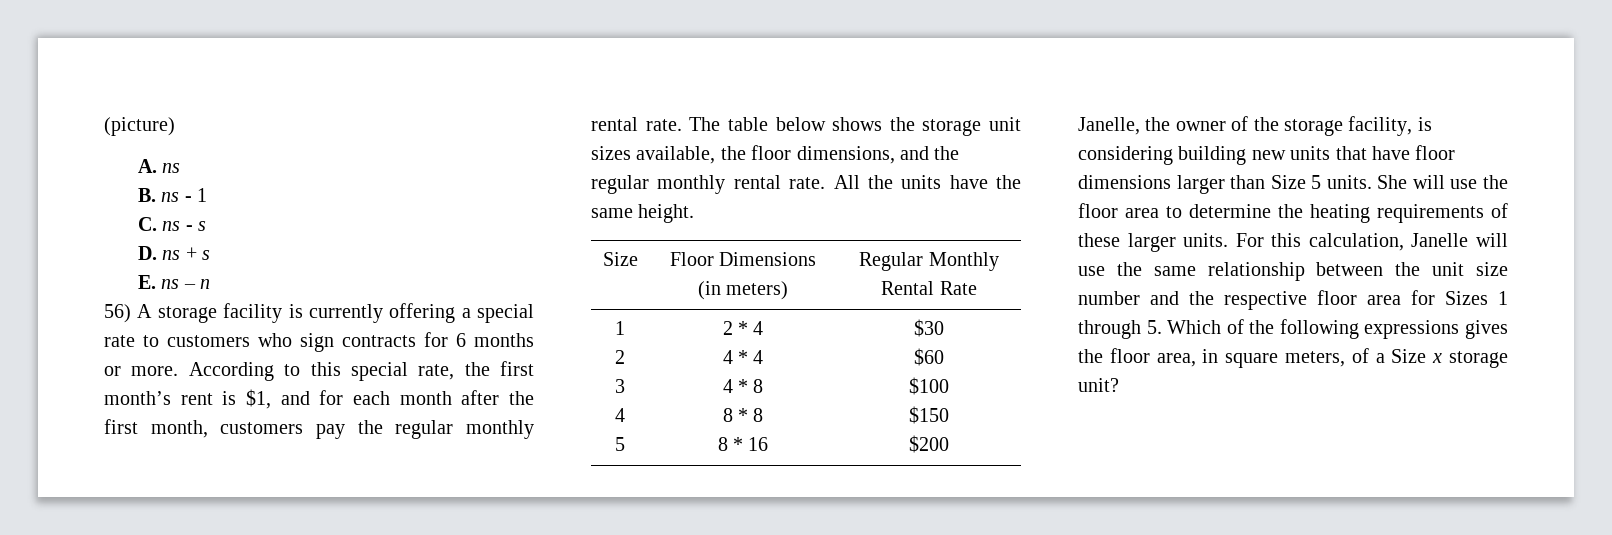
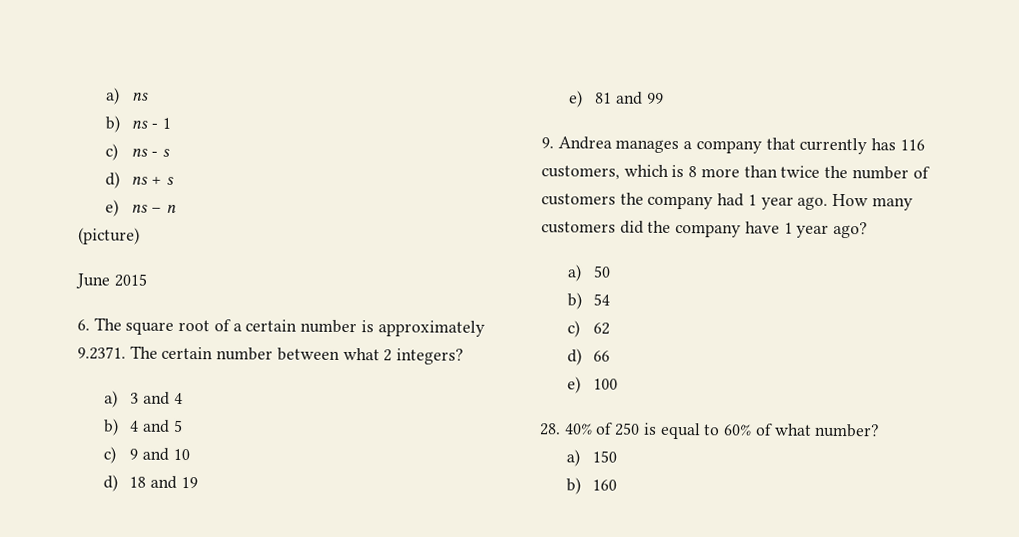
[104,117,175,136] [137,159,157,173] (picture) // A. -> [104,87,120,105] a)
[137,188,156,202] B. -> [104,115,120,133] b)
[137,217,157,231] C. -> [104,143,118,161] c)
[137,246,157,260] D. -> [104,171,120,189] d)
[137,275,156,289] E. -> [104,199,119,217] e)
[104,303,534,323] [104,332,534,352] [104,361,534,381] [104,389,535,409] [104,419,534,439] [591,117,1021,136] [591,145,960,164] [591,175,1021,194] [591,204,695,223] [602,252,638,266] [669,252,817,266] [697,281,789,300] [859,252,999,271] [881,281,977,295] [615,321,625,335] [615,350,625,364] [615,379,625,393] [615,408,625,422] [615,437,625,451] [722,321,764,335] [722,350,764,364] [722,379,764,393] [722,408,764,422] [717,437,769,451] [914,319,944,337] [914,348,944,366] [909,377,949,395] [909,406,949,424] [909,435,949,453] [1078,116,1432,136] [1078,145,1456,165] [1078,175,1508,194] [1078,203,1508,223] [1078,233,1508,252] [1078,262,1508,281] [1078,290,1508,310] [1078,319,1508,339] [1078,348,1508,368] [1078,378,1119,392] 56) A storage facility is currently offering a special rate to customers who sign contracts for 6 months or more. According to this special rate, the first month’s rent is $1, and for each month after the first month, customers pay the regular monthly rental rate. The table below shows the storage unit sizes available, the floor dimensions, and the regular monthly rental rate. All the units have the same height. // Size | Floor Dimensions (in meters) | Regular Monthly Rental Rate // 1 // 2 // 3 // 4 // 5 | 2 * 4 // 4 * 4 // 4 * 8 // 8 * 8 // 8 * 16 | $30 // $60 // $100 // $150 // $200 // Janelle, the owner of the storage facility, is considering building new units that have floor dimensions larger than Size 5 units. She will use the floor area to determine the heating requirements of these larger units. For this calculation, Janelle will use the same relationship between the unit size number and the respective floor area for Sizes 1 through 5. Which of the following expressions gives the floor area, in square meters, of a Size x storage unit? -> [78,227,140,245] [75,273,147,289] [77,317,485,337] [77,345,465,365] [103,390,183,408] [102,418,183,436] [102,446,190,464] [102,474,198,492] [567,90,664,108] [541,136,925,155] [541,164,930,180] [541,192,913,211] [541,220,869,239] [566,264,612,282] [566,292,611,310] [566,320,611,338] [566,348,611,366] [566,376,619,394] [539,422,881,440] [565,449,618,467] [565,477,618,495] (picture) // June 2015 // 6. The square root of a certain number is approximately 9.2371. The certain number between what 2 integers? // a) 3 and 4 // b) 4 and 5 // c) 9 and 10 // d) 18 and 19 // e) 81 and 99 // 9. Andrea manages a company that currently has 116 customers, which is 8 more than twice the number of customers the company had 1 year ago. How many customers did the company have 1 year ago? // a) 50 // b) 54 // c) 62 // d) 66 // e) 100 // 28. 40% of 250 is equal to 60% of what number? // a) 150 // b) 160

